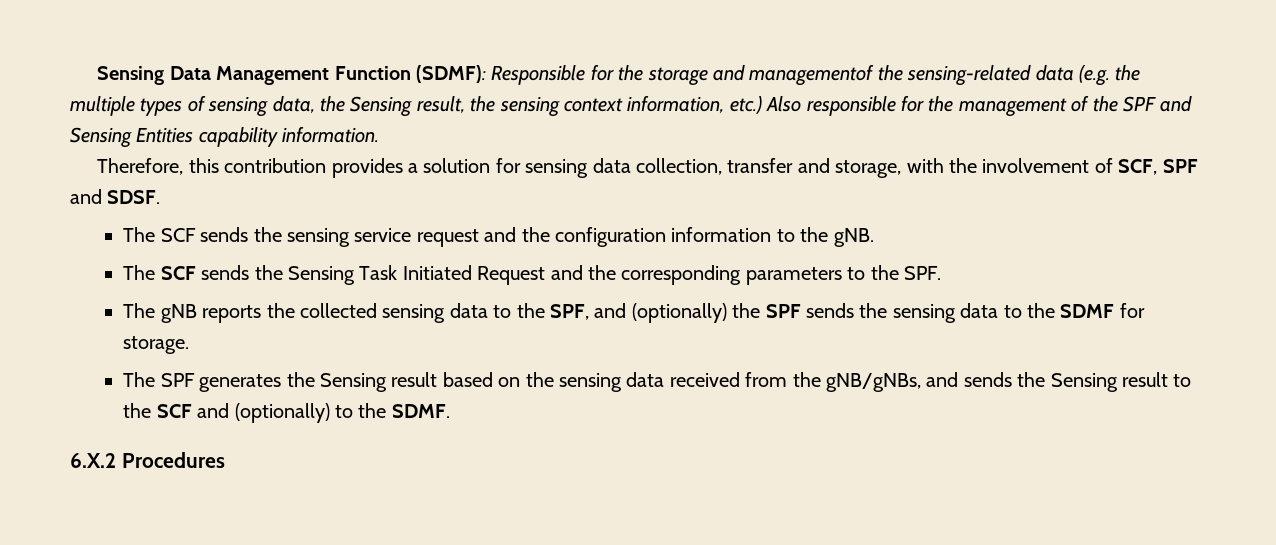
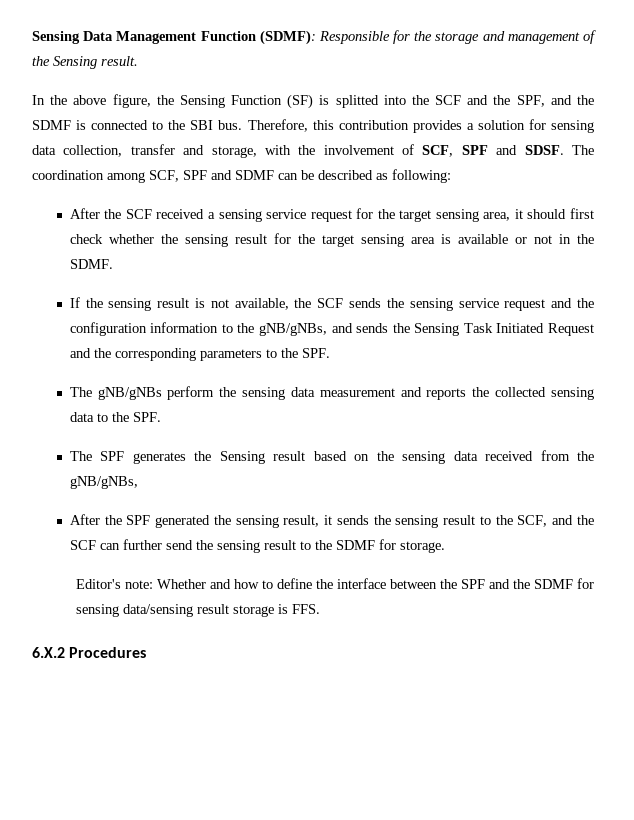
[749,65,1141,86] [70,96,1193,117] [70,127,380,148] managementof the sensing-related data (e.g. the multiple types of sensing data, the Sensing result, the sensing context information, etc.) Also responsible for the management of the SPF and Sensing Entities capability information. // -> [507,30,596,44] [32,56,138,69] [32,94,594,109] [32,120,243,130] management of the Sensing result. // In the above figure, the Sensing Function (SF) is splitted into the SCF and the SPF, and the SDMF is connected to the SBI bus.
[123,227,156,242] // The -> [571,145,594,155] [32,169,451,183] [69,208,595,222] [69,233,594,247] [69,259,113,269] [69,297,312,311] The coordination among SCF, SPF and SDMF can be described as following: // After the SCF received a sensing service request for the target sensing area, it should first check whether the sensing result for the target sensing area is available or not in the SDMF. // If the sensing result is not available, the
[833,228,874,247] [123,265,196,280] gNB. // The SCF -> [259,323,353,336] gNB/gNBs, and
[160,304,197,323] gNB -> [97,386,422,400] gNB/gNBs perform the sensing data measurement and
[549,303,1145,323] [123,336,190,354] SPF, and (optionally) the SPF sends the sensing data to the SDMF for storage. -> [132,412,161,422] SPF.
[926,372,1192,392] [123,403,450,423] and sends the Sensing result to the SCF and (optionally) to the SDMF. -> [69,514,594,528] [69,539,445,553] [75,578,595,589] [75,604,320,617] // After the SPF generated the sensing result, it sends the sensing result to the SCF, and the SCF can further send the sensing result to the SDMF for storage. // Editor's note: Whether and how to define the interface between the SPF and the SDMF for sensing data/sensing result storage is FFS.

